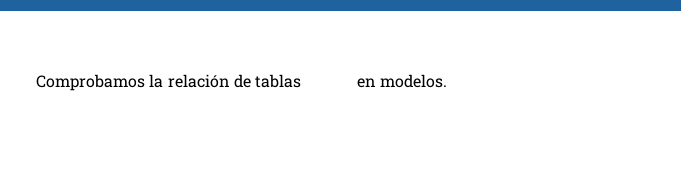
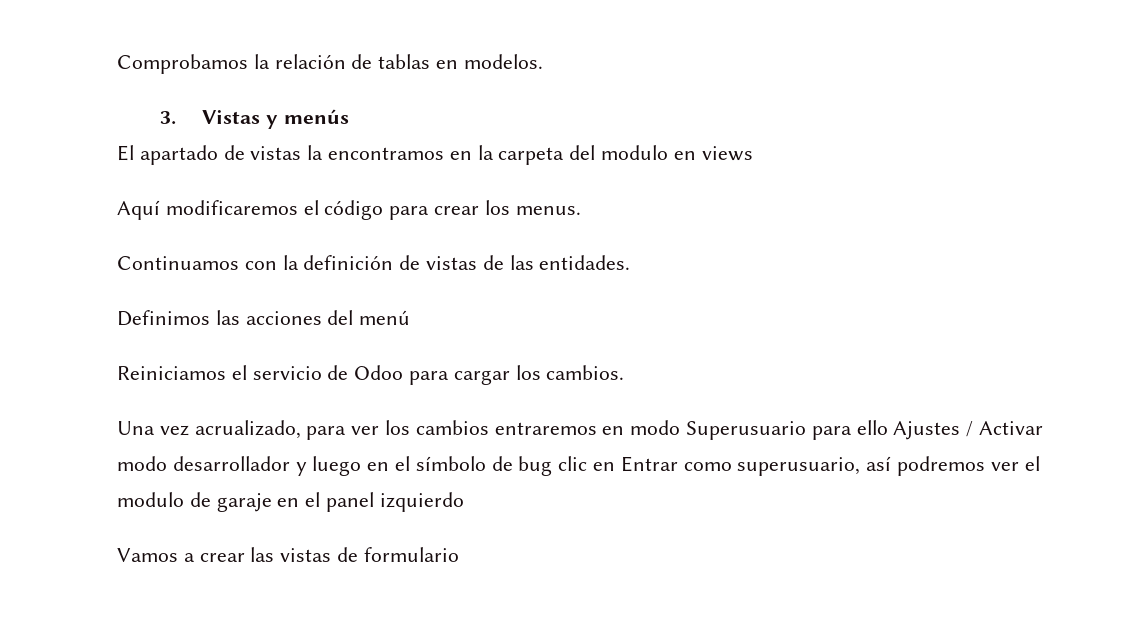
(448, 81) none -> [159,109,349,129] [117,145,753,165] [117,200,581,220] [117,255,631,270] [117,310,411,326] [117,365,625,385] [117,420,1044,440] [117,456,1040,476] [117,492,464,512] [117,547,459,562] // 3. Vistas y menús // El apartado de vistas la encontramos en la carpeta del modulo en views // Aquí modificaremos el código para crear los menus. // Continuamos con la definición de vistas de las entidades. // Definimos las acciones del menú // Reiniciamos el servicio de Odoo para cargar los cambios. // Una vez acrualizado, para ver los cambios entraremos en modo Superusuario para ello Ajustes / Activar modo desarrollador y luego en el símbolo de bug clic en Entrar como superusuario, así podremos ver el modulo de garaje en el panel izquierdo // Vamos a crear las vistas de formulario

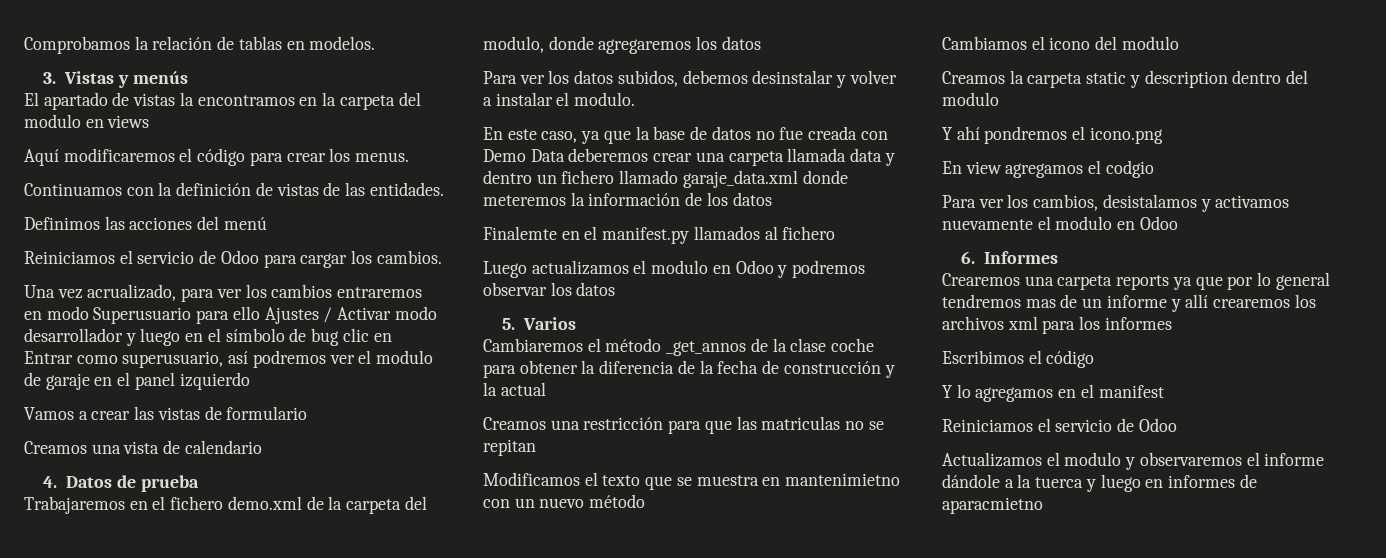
(459, 554) none -> [24,440,262,454] [43,475,199,492] [24,496,427,514] [483,36,761,54] [483,70,897,88] [483,92,636,106] [483,126,888,144] [483,148,895,166] [483,170,848,188] [483,192,772,206] [483,226,836,244] [483,260,866,278] [483,282,616,296] [502,317,577,330] [483,338,875,356] [483,360,895,378] [483,382,546,396] [483,416,884,434] [483,439,536,456] [483,472,901,490] [483,494,646,508] [942,36,1179,50] [942,70,1309,88] [942,92,999,106] [942,126,1163,144] [942,160,1154,178] [942,194,1290,212] [942,216,1178,230] [961,251,1059,264] [942,272,1330,290] [942,294,1316,312] [942,316,1172,334] [942,350,1095,368] [942,384,1164,402] [942,418,1177,432] [942,452,1325,470] [942,474,1257,492] [942,497,1043,514] // Creamos una vista de calendario // 4. Datos de prueba // Trabajaremos en el fichero demo.xml de la carpeta del modulo, donde agregaremos los datos // Para ver los datos subidos, debemos desinstalar y volver a instalar el modulo. // En este caso, ya que la base de datos no fue creada con Demo Data deberemos crear una carpeta llamada data y dentro un fichero llamado garaje_data.xml donde meteremos la información de los datos // Finalemte en el manifest.py llamados al fichero // Luego actualizamos el modulo en Odoo y podremos observar los datos // 5. Varios // Cambiaremos el método _get_annos de la clase coche para obtener la diferencia de la fecha de construcción y la actual // Creamos una restricción para que las matriculas no se repitan // Modificamos el texto que se muestra en mantenimietno con un nuevo método // Cambiamos el icono del modulo // Creamos la carpeta static y description dentro del modulo // Y ahí pondremos el icono.png // En view agregamos el codgio // Para ver los cambios, desistalamos y activamos nuevamente el modulo en Odoo // 6. Informes // Crearemos una carpeta reports ya que por lo general tendremos mas de un informe y allí crearemos los archivos xml para los informes // Escribimos el código // Y lo agregamos en el manifest // Reiniciamos el servicio de Odoo // Actualizamos el modulo y observaremos el informe dándole a la tuerca y luego en informes de aparacmietno

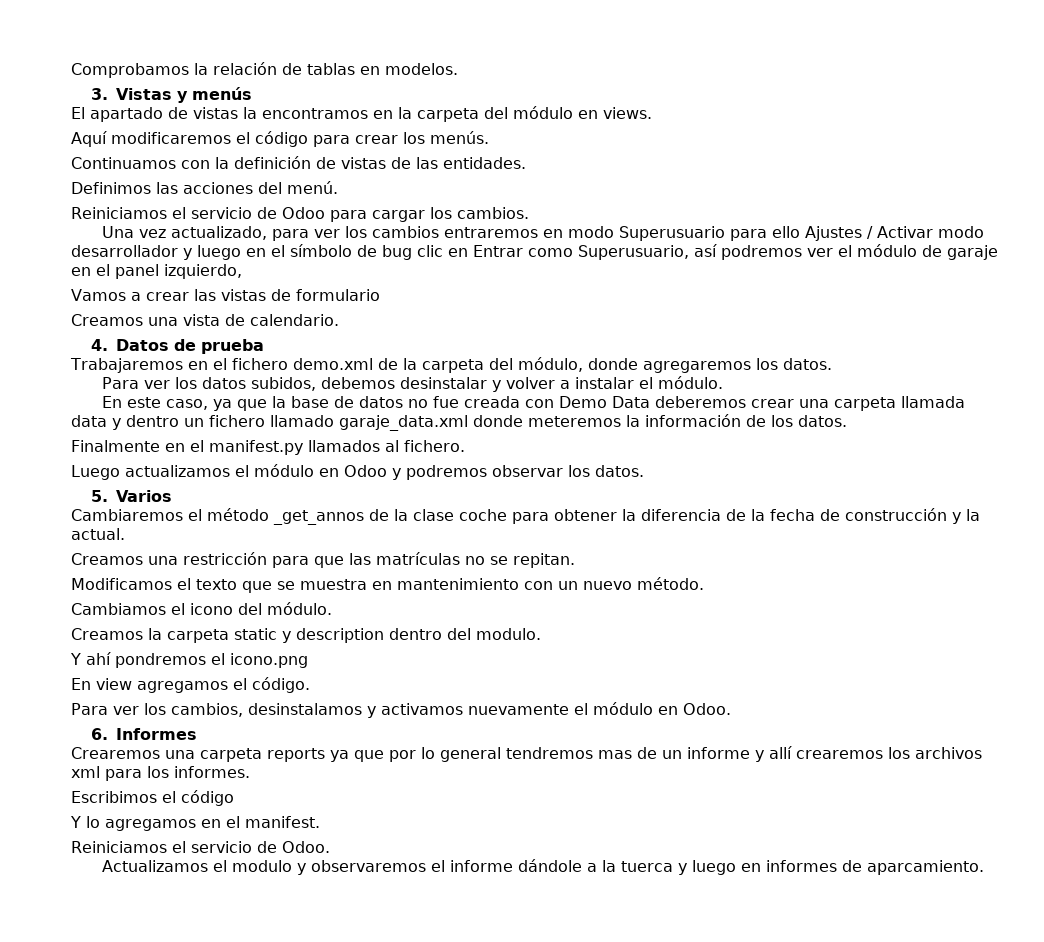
[24,114,150,128] modulo en views -> [513,106,652,119] módulo en views.
[355,152,410,162] menus. -> [430,131,489,144] menús.
[223,217,267,230] menú -> [287,181,338,194] menú.
[87,284,177,301] acrualizado, -> [171,226,268,240] actualizado,
[122,351,224,368] superusuario, -> [578,245,689,260] Superusuario,
[376,350,434,364] modulo -> [857,244,917,257] módulo
[179,372,250,390] izquierdo -> [164,264,242,279] izquierdo,
[184,440,262,454] calendario -> [250,314,339,326] calendario.
[483,36,544,53] modulo, -> [517,357,583,372] módulo,
[721,36,761,50] datos -> [782,358,832,370] datos.
[574,92,636,106] modulo. -> [658,376,724,389] módulo.
[732,192,772,206] [483,226,557,240] datos // Finalemte -> [798,415,847,427] [71,440,160,452] datos. // Finalmente
[782,226,836,240] fichero -> [403,440,465,452] fichero.
[651,260,709,274] modulo -> [254,464,314,477] módulo
[576,282,616,296] datos -> [595,465,644,477] datos.
[500,382,546,396] actual -> [71,528,125,540] actual.
[761,416,841,430] matriculas -> [376,552,460,565] matrículas
[483,439,536,456] repitan -> [513,553,575,568] repitan.
[785,473,901,486] mantenimietno -> [397,578,519,590] mantenimiento
[589,494,646,508] método -> [637,577,704,590] método.
[1121,36,1179,50] modulo -> [267,602,332,615] módulo.
[942,92,999,106] modulo -> [476,628,541,640] modulo.
[1105,160,1154,178] codgio -> [252,677,310,693] código.
[1102,194,1197,208] desistalamos -> [248,703,362,715] desinstalamos
[1055,216,1178,230] modulo en Odoo -> [593,702,731,715] módulo en Odoo.
[1104,317,1172,330] informes -> [174,766,250,778] informes.
[1098,385,1164,398] [942,418,1177,432] manifest // Reiniciamos el servicio de Odoo -> [245,816,320,828] [71,841,330,853] manifest. // Reiniciamos el servicio de Odoo.
[942,497,1043,514] aparacmietno -> [867,860,985,875] aparcamiento.

